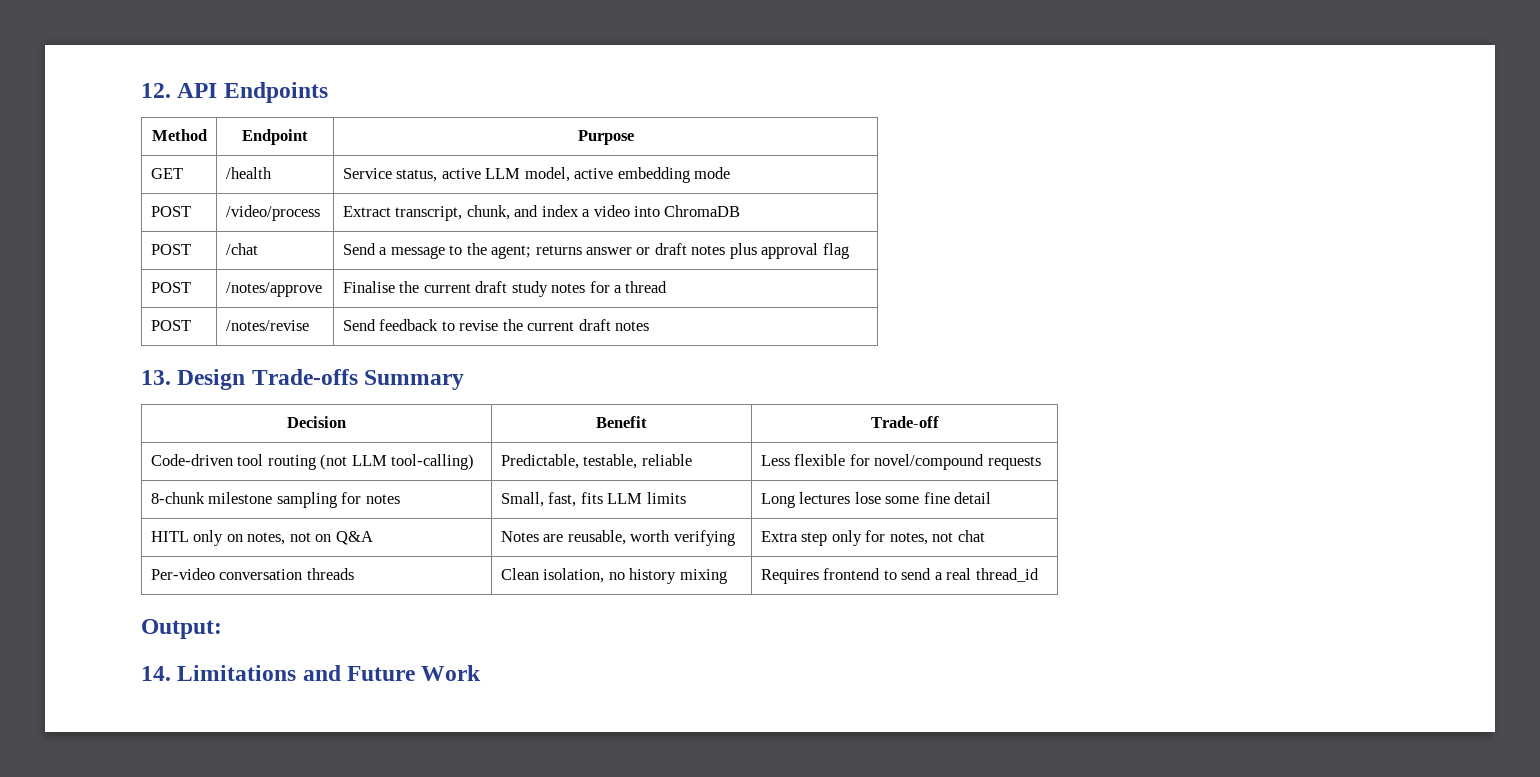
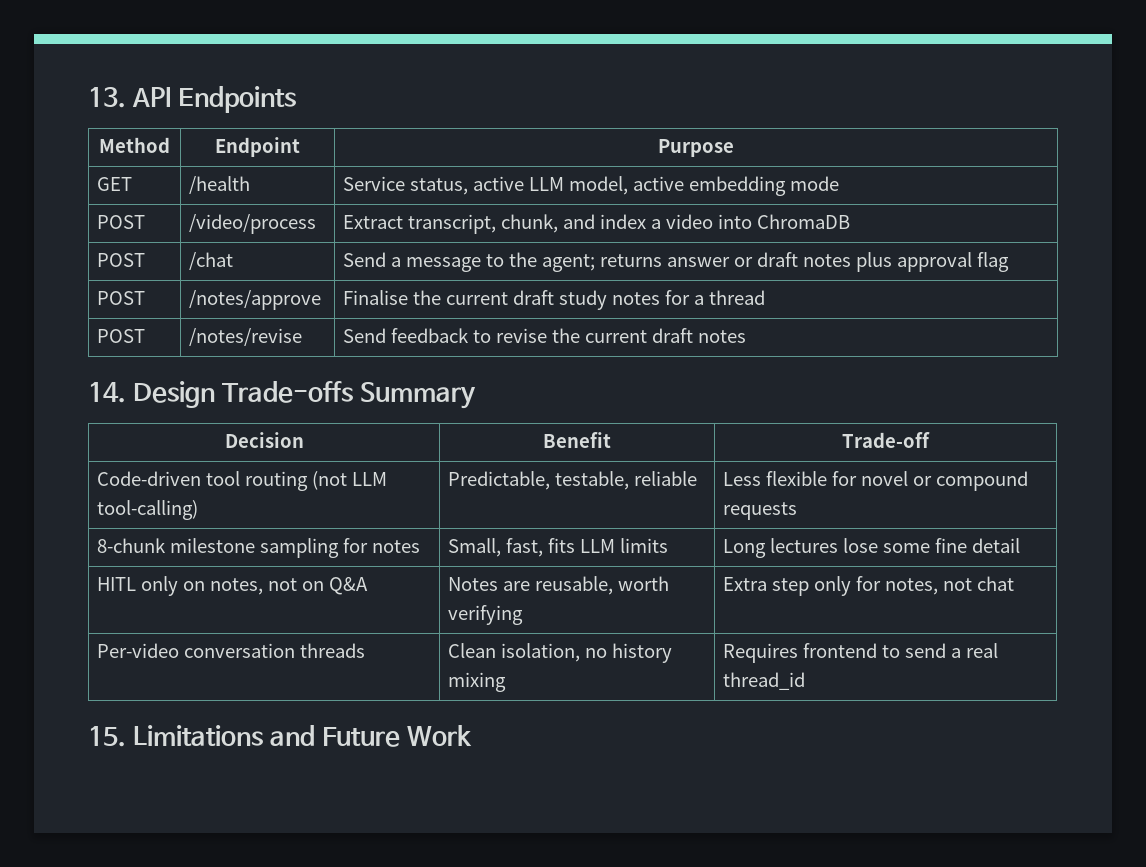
[141,83,171,98] 12. -> [88,87,126,108] 13.
[141,370,171,385] 13. -> [88,382,126,403] 14.
[874,454,985,470] novel/compound -> [860,471,1028,491] novel or compound
[141,619,222,639] [141,666,171,681] Output: // 14. -> [88,726,126,747] 15.

